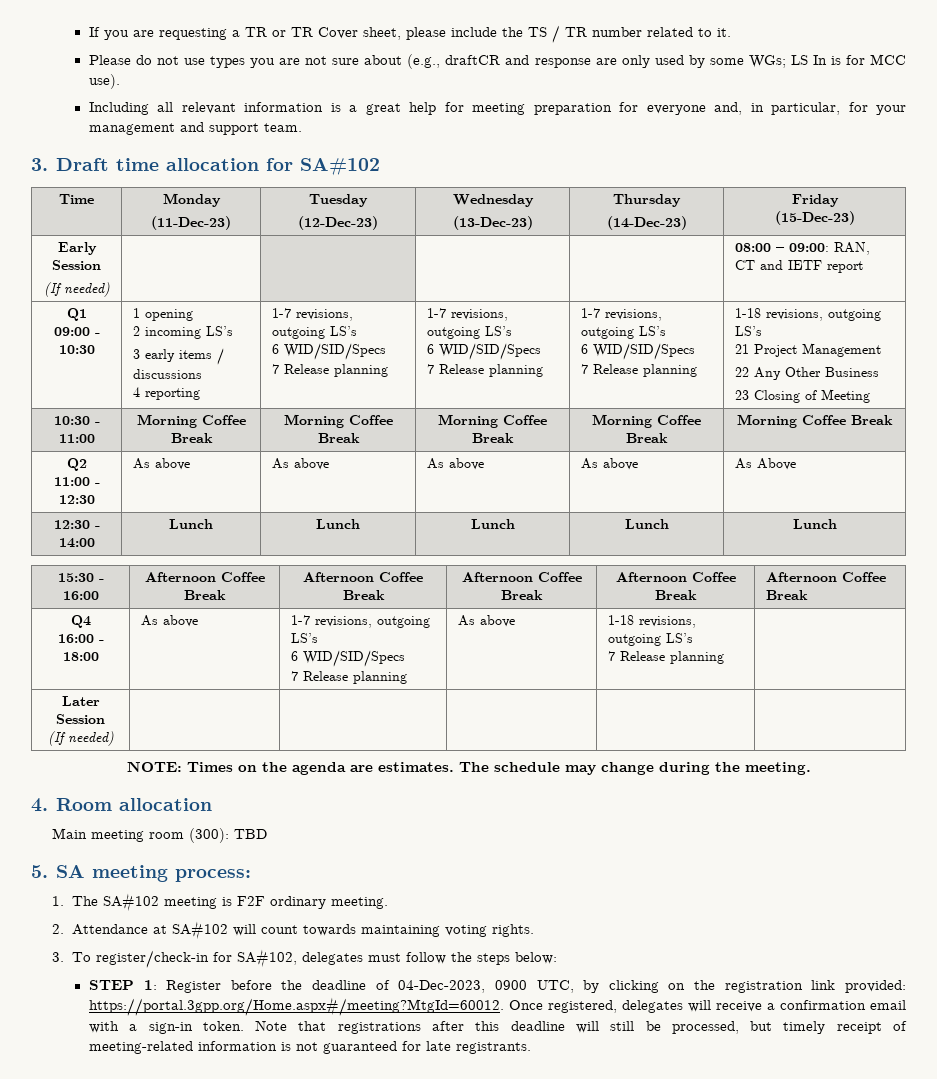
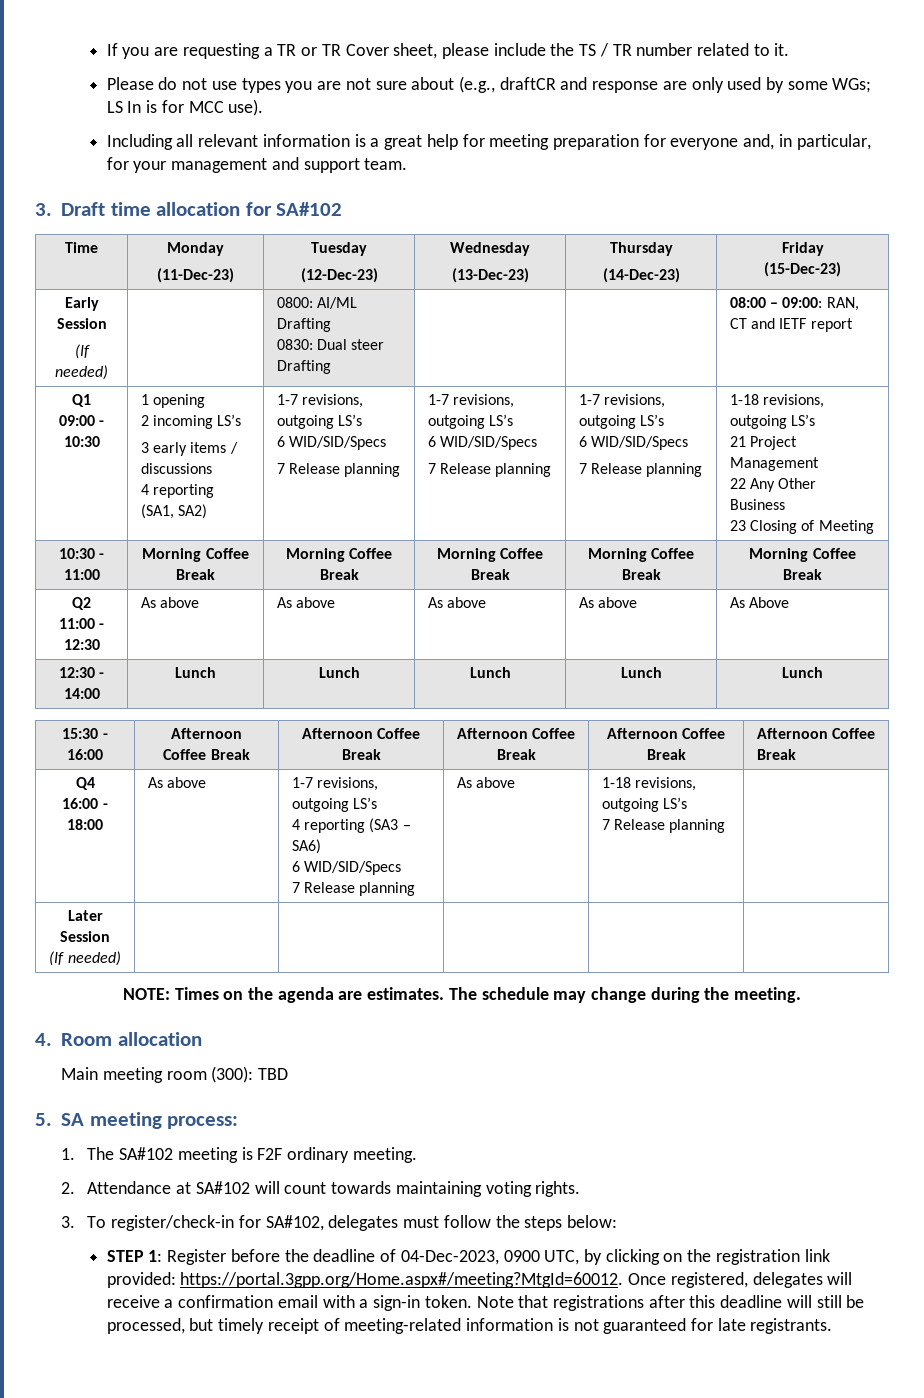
(110, 289) none -> [276,297,357,309] [276,318,331,332] [276,339,385,350] [276,360,331,374] 0800: AI/ML Drafting // 0830: Dual steer Drafting
(200, 394) none -> [140,504,207,519] (SA1, SA2)
(318, 638) none -> [291,818,411,833] [291,839,321,854] // 4 reporting (SA3 – SA6)

